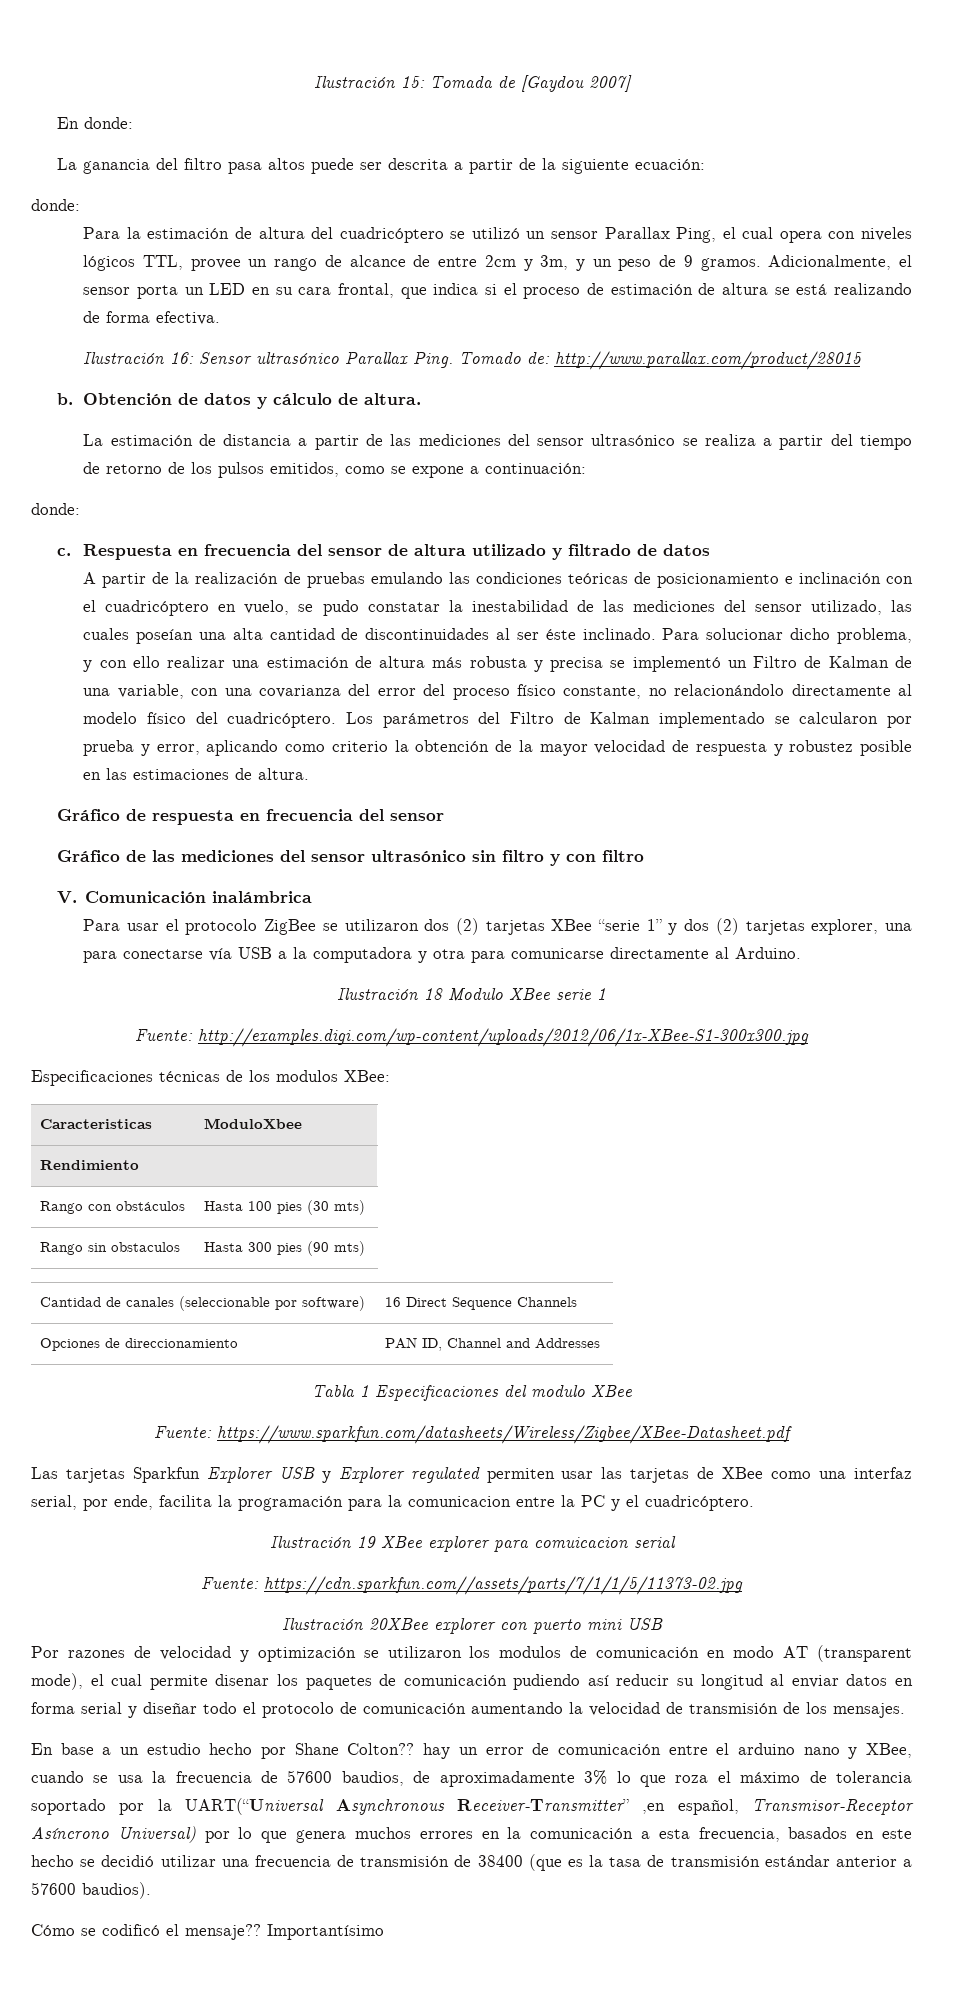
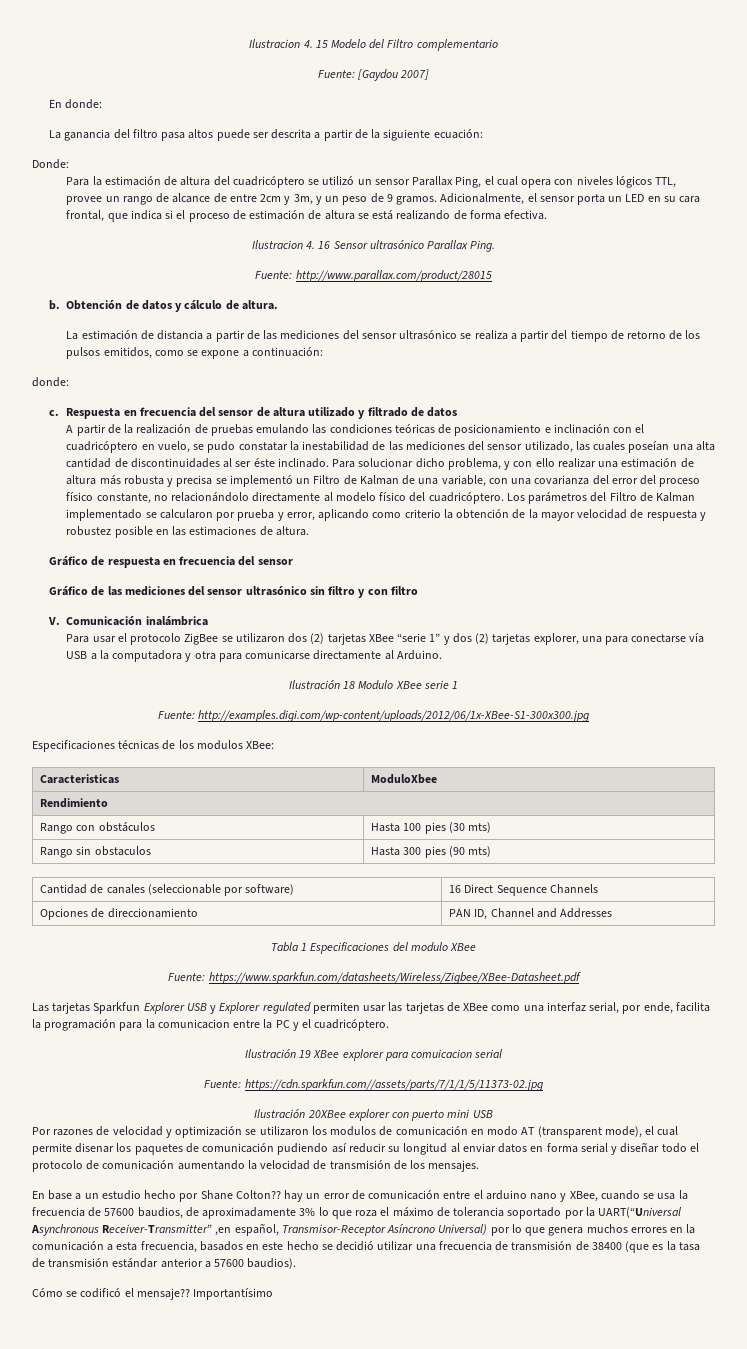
[313,76,515,88] Ilustración 15: Tomada de -> [249,39,498,51] [317,70,355,78] Ilustracion 4. 15 Modelo del Filtro complementario // Fuente:
[31,199,80,211] donde: -> [32,159,69,169] Donde:
[82,352,194,364] Ilustración 16: -> [251,240,331,249] Ilustracion 4. 16
[458,352,550,364] Tomado de: -> [255,271,293,279] // Fuente:

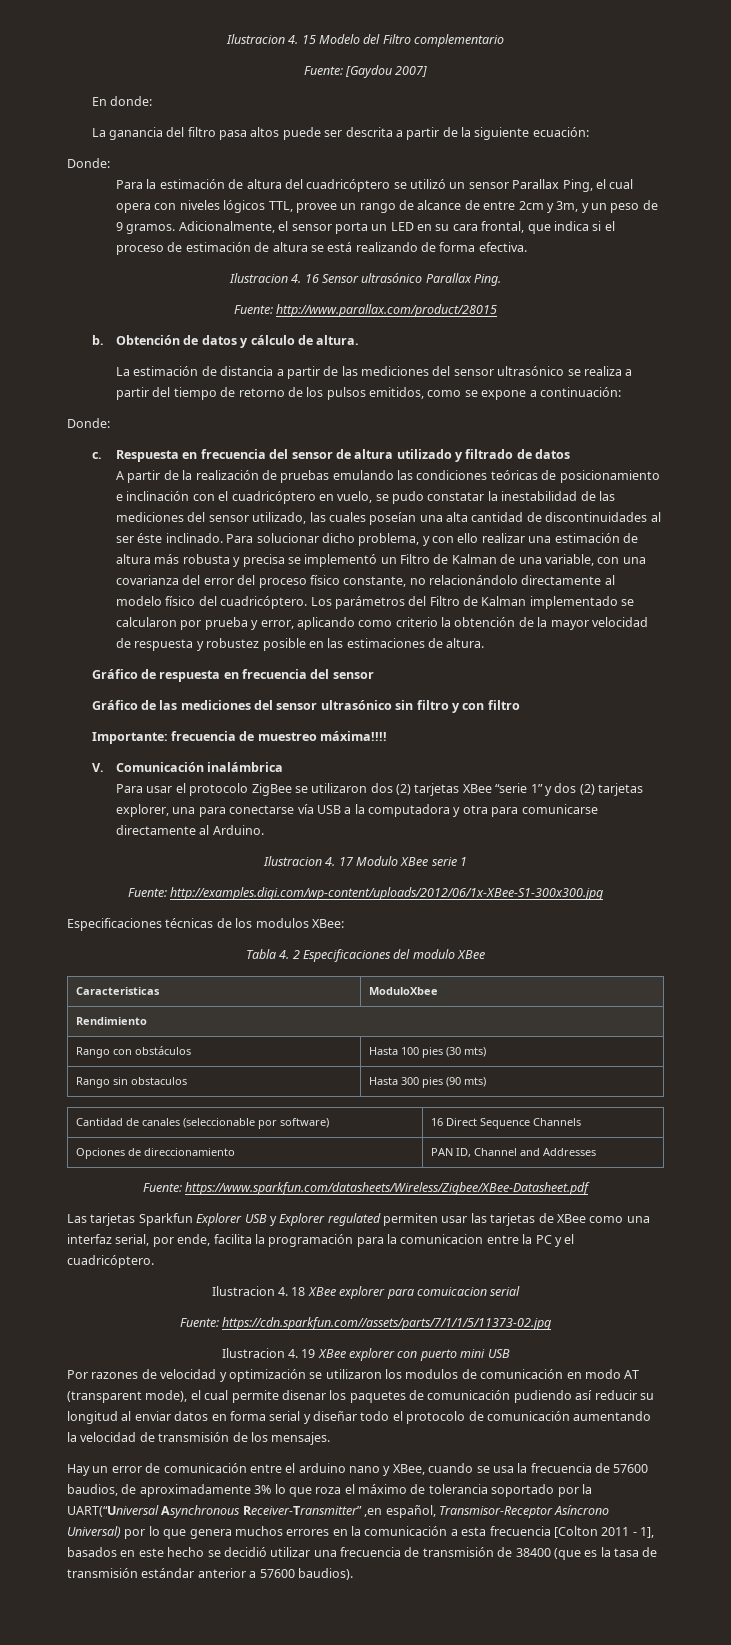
[32,377,69,387] donde: -> [67,418,110,428] Donde:
(418, 590) none -> [91,731,388,744] // Importante: frecuencia de muestreo máxima!!!!
[288,680,356,689] Ilustración 18 -> [262,856,354,866] Ilustracion 4. 17
(275, 745) none -> [245,949,486,962] // Tabla 4. 2 Especificaciones del modulo XBee
[270,942,477,954] // Tabla 1 Especificaciones del modulo XBee -> (597, 1152) none
[244,1049,312,1058] Ilustración 19 -> [211,1286,306,1296] Ilustracion 4. 18
[254,1109,346,1118] Ilustración 20XBee -> [221,1348,346,1358] Ilustracion 4. 19 XBee
[32,1190,304,1202] En base a un estudio hecho por Shane Colton?? hay -> [67,1464,90,1476] Hay
[140,1241,197,1253] frecuencia, -> [489,1526,654,1538] frecuencia [Colton 2011 - 1],
[32,1288,274,1300] // Cómo se codificó el mensaje?? Importantísimo -> (353, 1574) none

